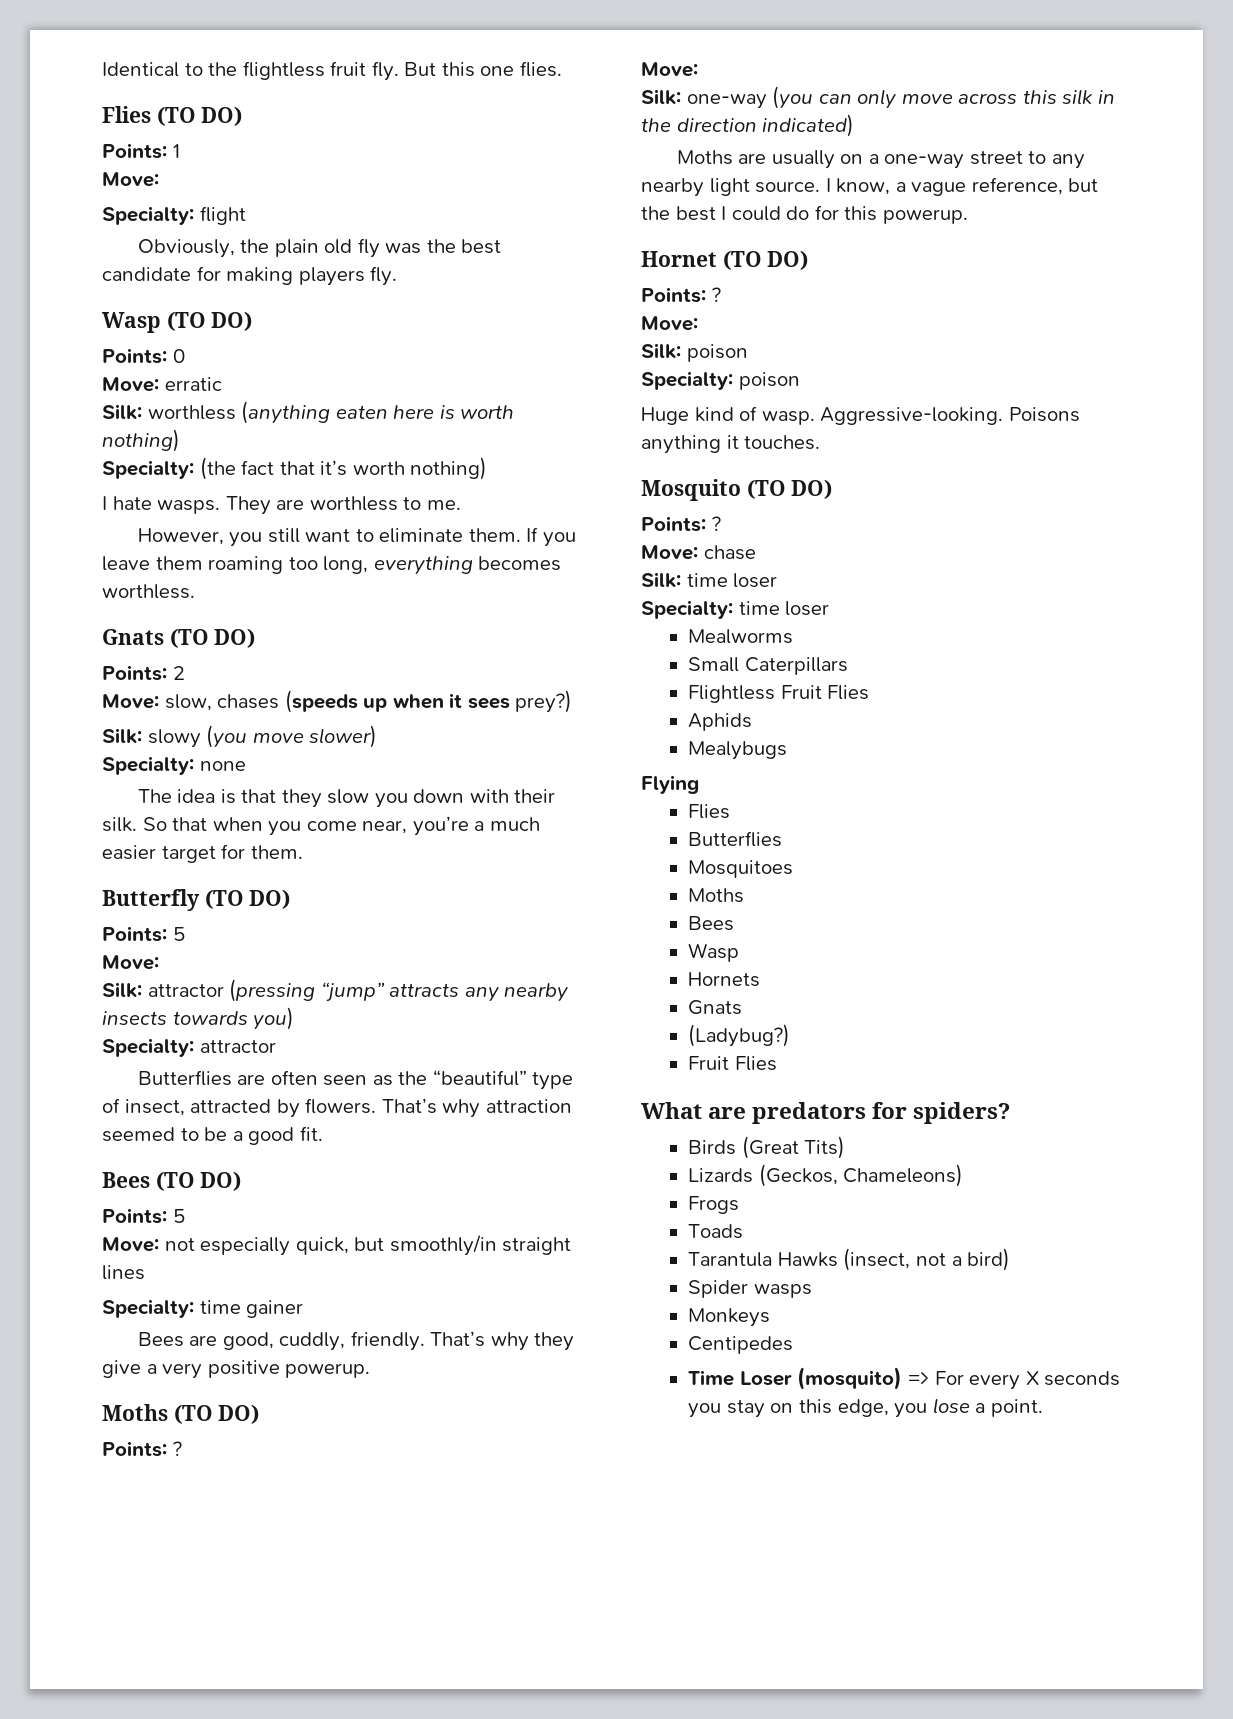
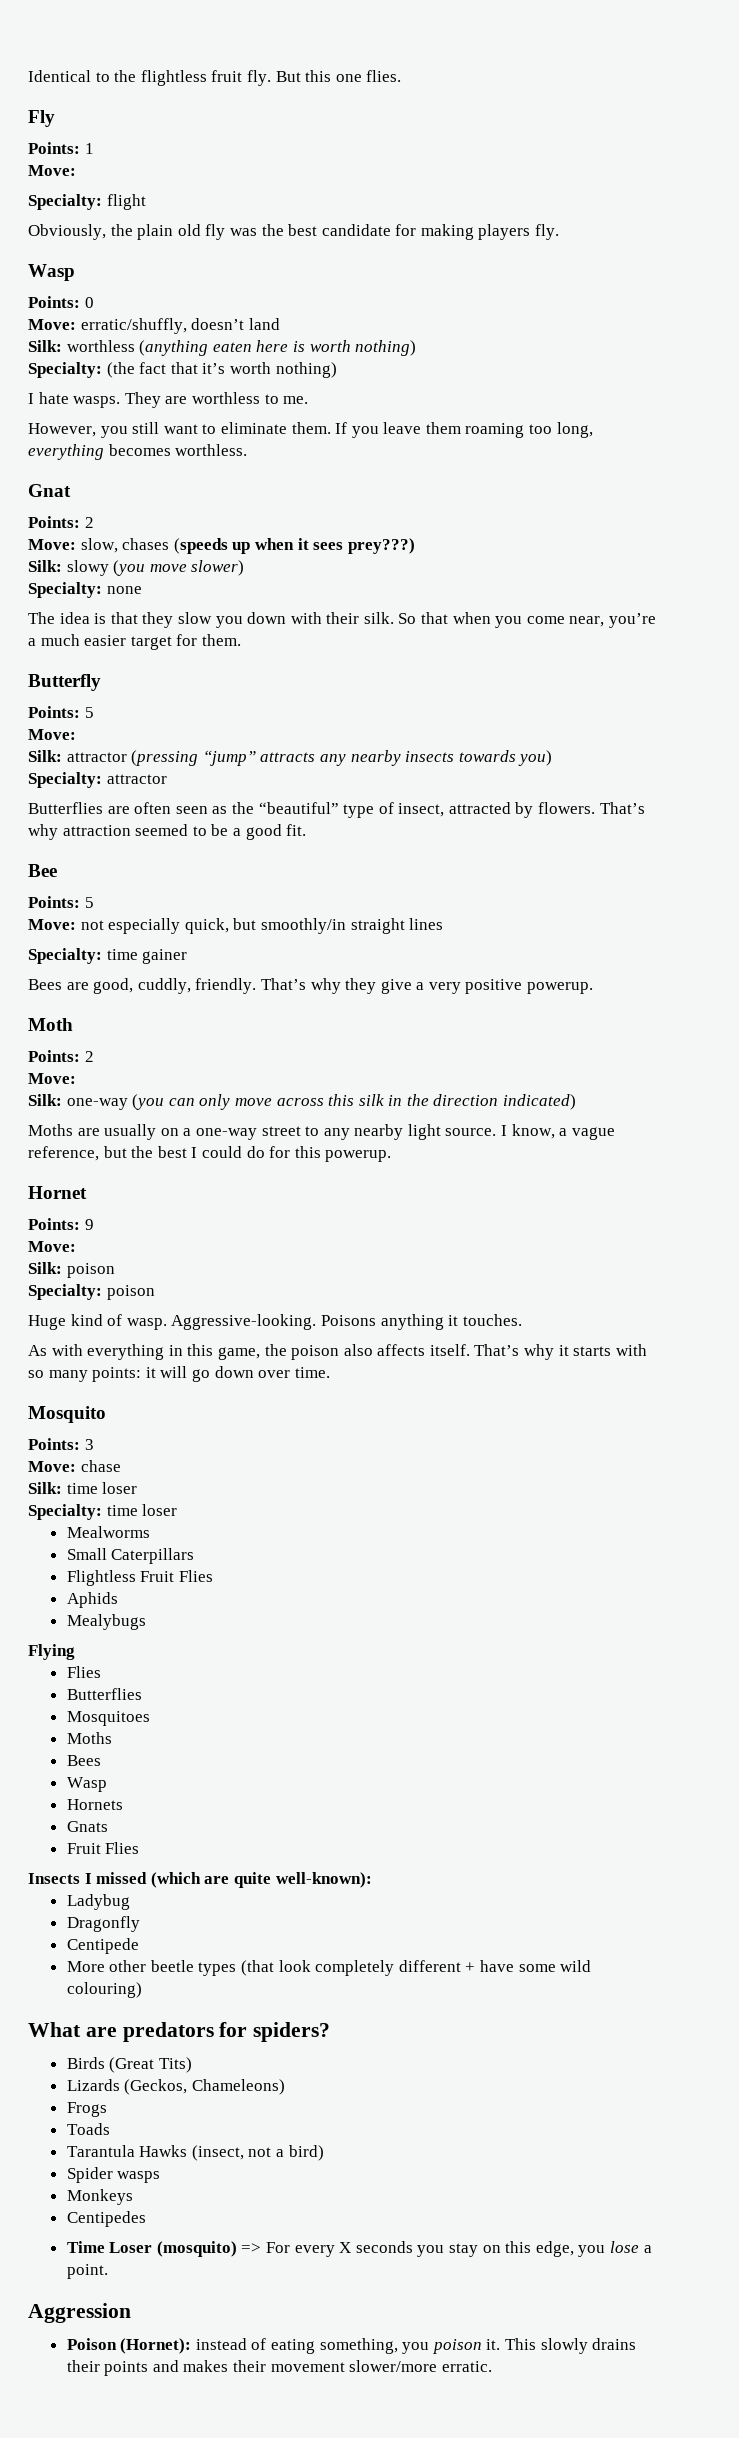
[102,106,243,126] Flies (TO DO) -> [28,110,55,127] Fly
[166,311,253,331] (TO DO) -> (75, 272) none
[164,377,222,391] erratic -> [80,318,280,334] erratic/shuffly, doesn’t land
[102,628,256,648] Gnats (TO DO) -> [28,484,71,497] Gnat
[515,690,573,713] prey?) -> [347,538,415,554] prey???)
[204,889,291,909] (TO DO) -> (101, 682) none
[102,1171,242,1191] Bees (TO DO) -> [28,864,57,877] Bee
[102,1404,260,1424] [102,1441,182,1457] Moths (TO DO) // Points: ? -> [28,1018,73,1031] [28,1050,94,1062] Moth // Points: 2
[722,250,809,270] [641,287,721,303] (TO DO) // Points: ? -> [28,1218,94,1230] // Points: 9
(821, 442) none -> [28,1344,647,1360] [28,1366,330,1382] // As with everything in this game, the poison also affects itself. That’s why it starts with so many points: it will go down over time.
[746,479,833,499] [641,516,721,532] (TO DO) // Points: ? -> [28,1438,94,1450] // Points: 3
[688,1024,791,1047] [688,1056,777,1071] // (Ladybug?) // Fruit Flies -> [66,1842,140,1854] [28,1872,372,1888] [66,1894,130,1910] [66,1916,140,1932] [66,1938,139,1954] [66,1960,592,1976] [66,1982,142,1998] // Fruit Flies // Insects I missed (which are quite well-known): // Ladybug // Dragonfly // Centipede // More other beetle types (that look completely different + have some wild colouring)
(1043, 1408) none -> [28,2303,131,2323] [66,2338,637,2354] [66,2360,492,2376] // Aggression // Poison (Hornet): instead of eating something, you poison it. This slowly drains their points and makes their movement slower/more erratic.

